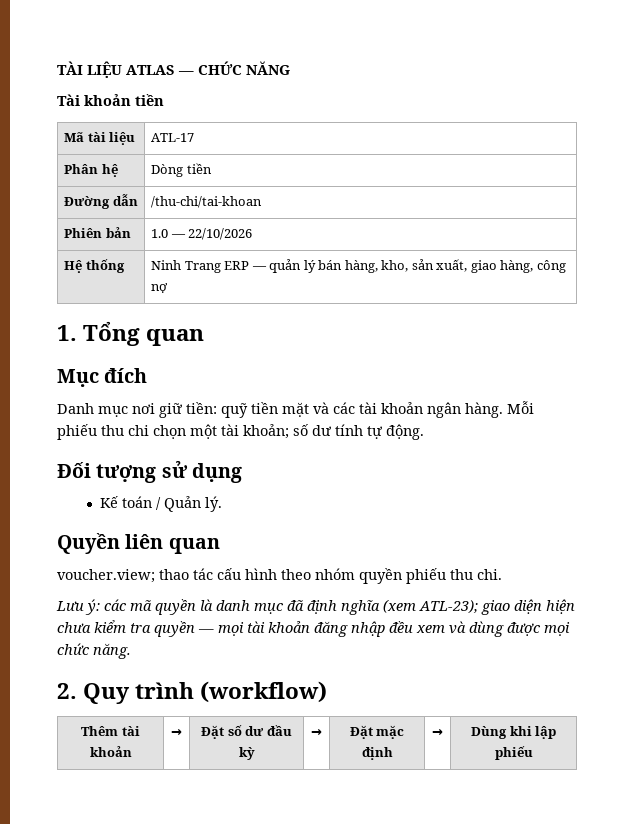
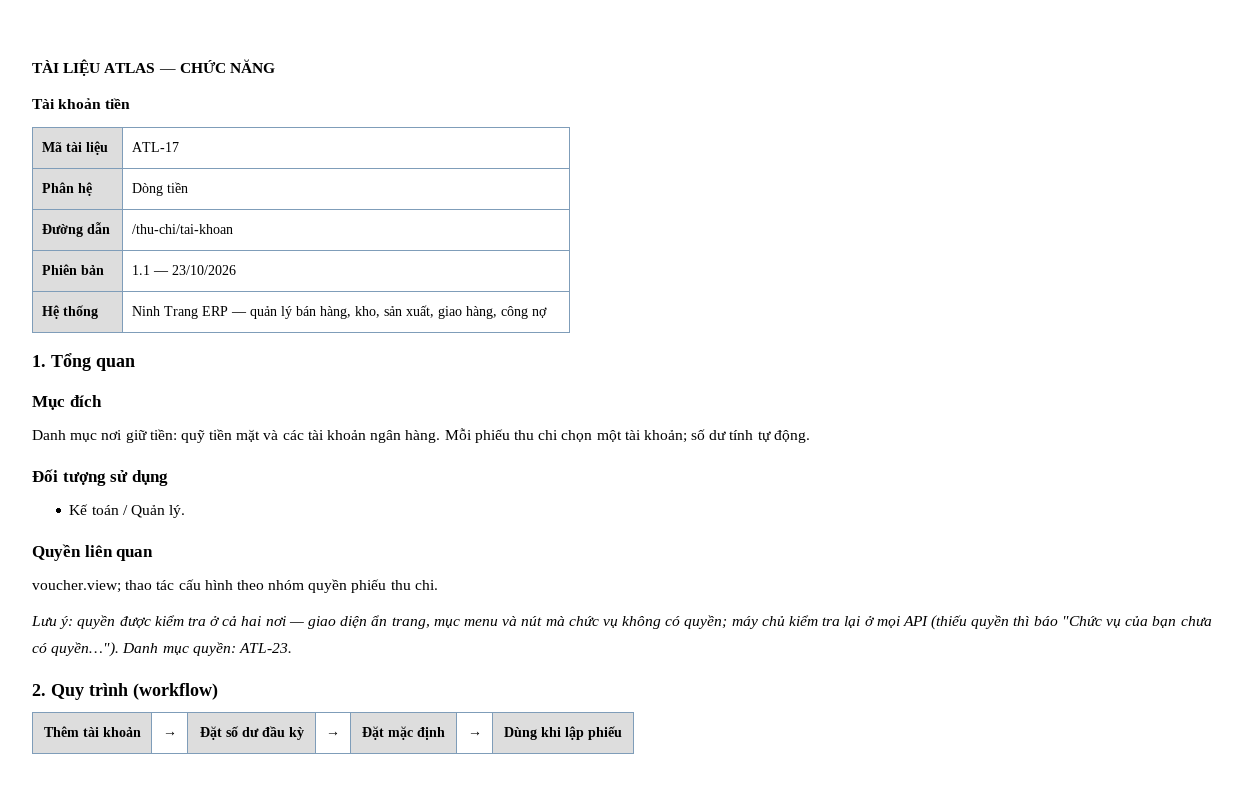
[151,228,253,240] 1.0 — 22/10/2026 -> [132,265,237,275] 1.1 — 23/10/2026
[104,599,575,615] [57,620,570,637] [57,643,131,659] các mã quyền là danh mục đã định nghĩa (xem ATL-23); giao diện hiện chưa kiểm tra quyền — mọi tài khoản đăng nhập đều xem và dùng được mọi chức năng. -> [77,615,1212,630] [32,642,292,657] quyền được kiểm tra ở cả hai nơi — giao diện ẩn trang, mục menu và nút mà chức vụ không có quyền; máy chủ kiểm tra lại ở mọi API (thiếu quyền thì báo "Chức vụ của bạn chưa có quyền…"). Danh mục quyền: ATL-23.

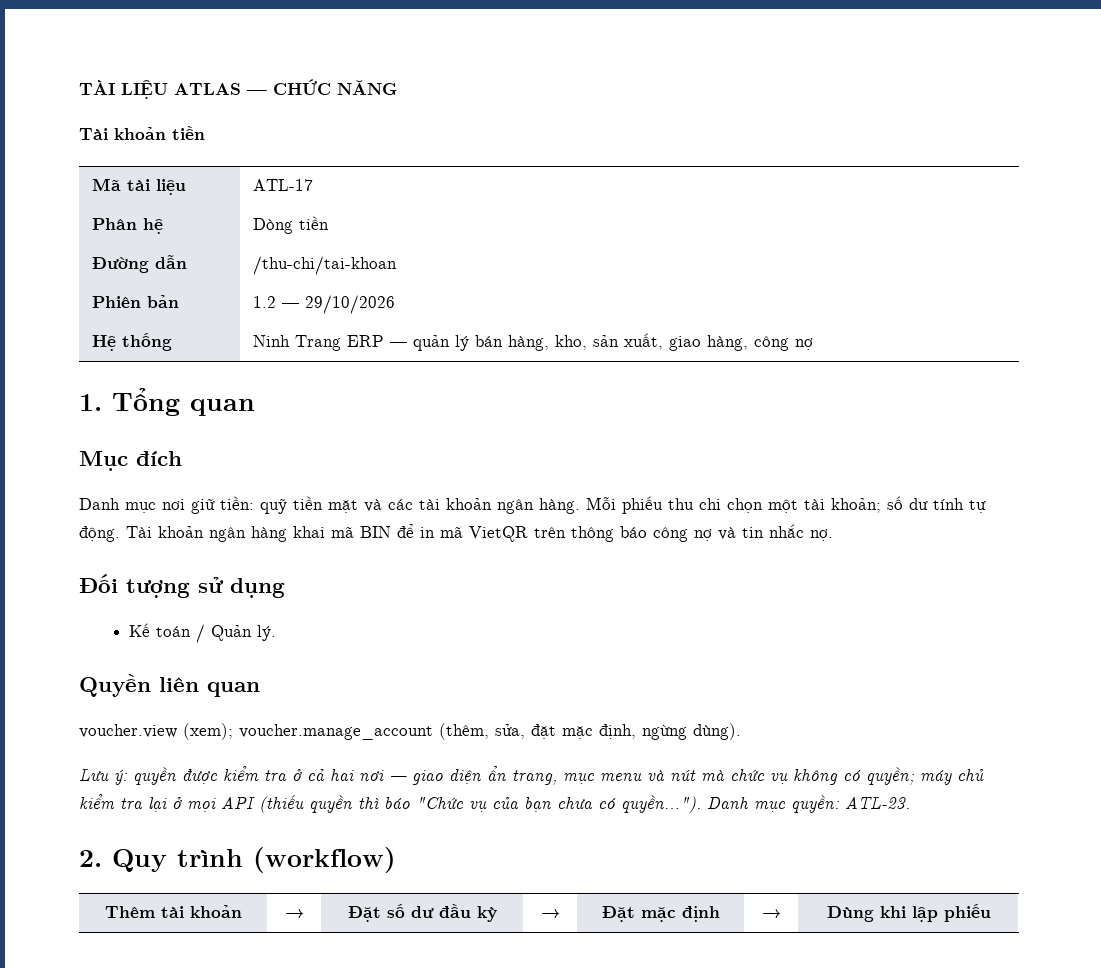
[132,265,237,275] 1.1 — 23/10/2026 -> [252,295,395,314] 1.2 — 29/10/2026
(810, 436) none -> [126,524,833,542] Tài khoản ngân hàng khai mã BIN để in mã VietQR trên thông báo công nợ và tin nhắc nợ.
[32,579,438,593] voucher.view; thao tác cấu hình theo nhóm quyền phiếu thu chi. -> [79,723,741,740] voucher.view (xem); voucher.manage_account (thêm, sửa, đặt mặc định, ngừng dùng).

